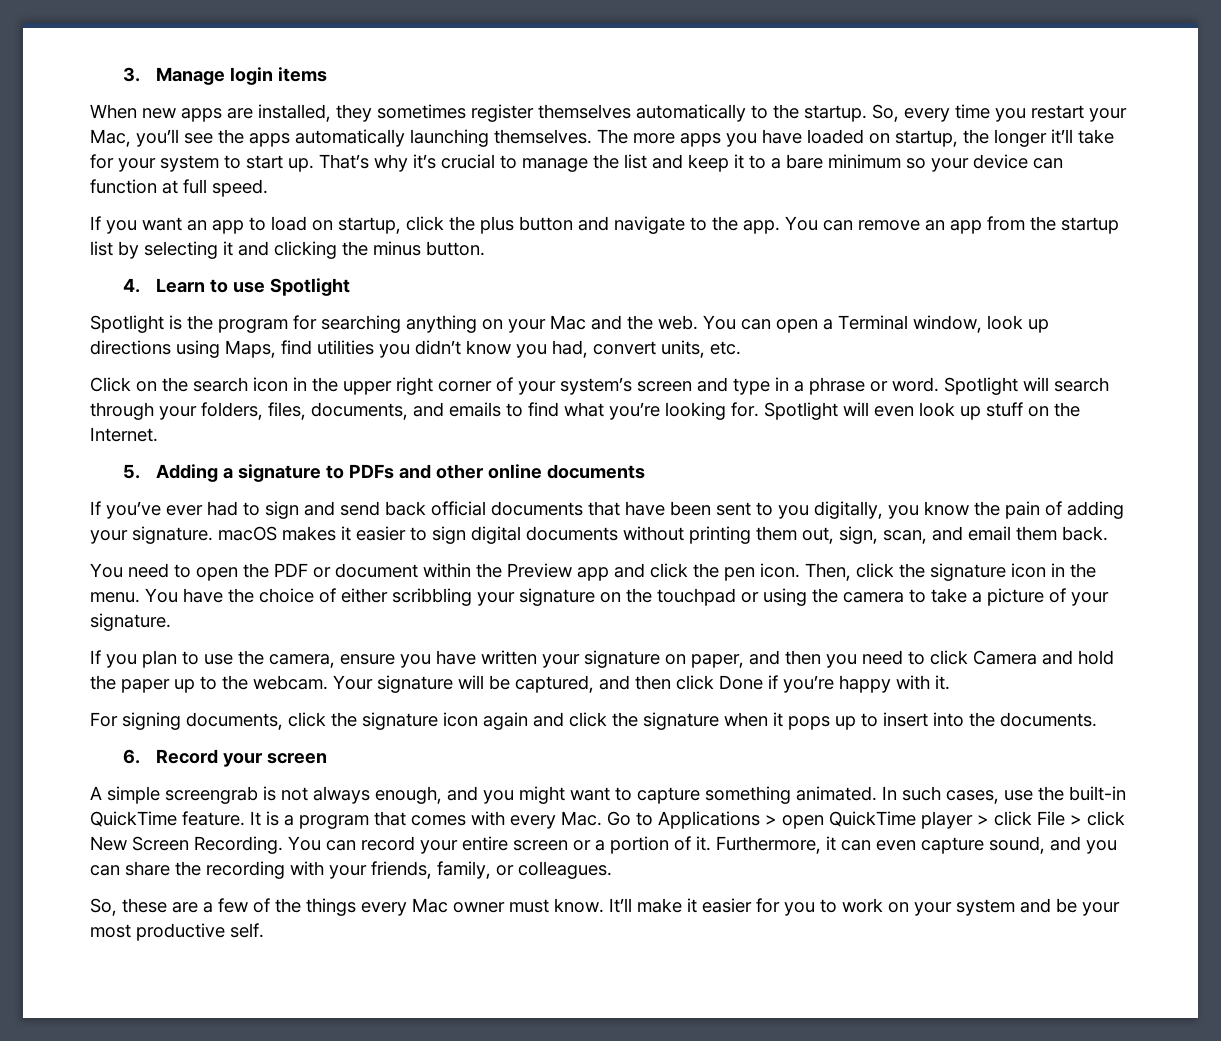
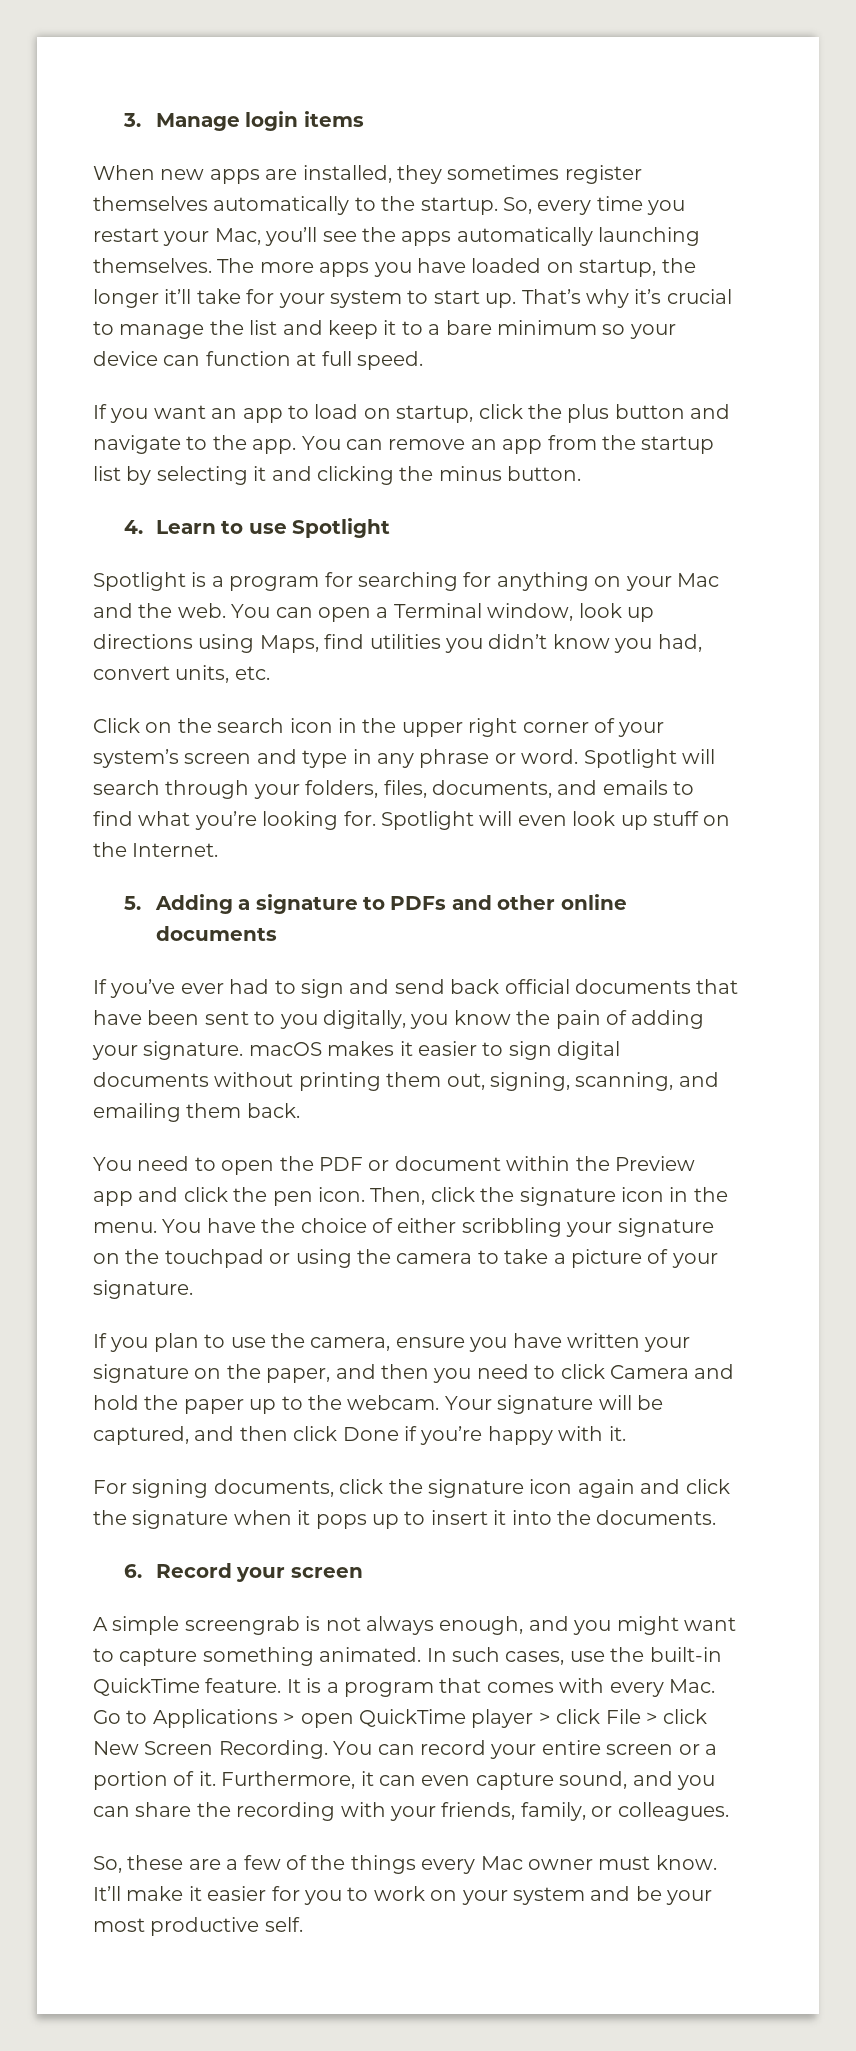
[187,315,213,330] the -> [211,576,224,587] a
(401, 324) none -> [463,572,492,587] for
[794,381,804,392] a -> [377,753,414,768] any
[839,526,1011,544] sign, scan, and email -> [489,1072,719,1091] [93,1103,181,1122] signing, scanning, and emailing
(686, 659) none -> [226,1364,261,1379] the
(928, 719) none -> [493,1510,507,1525] it

